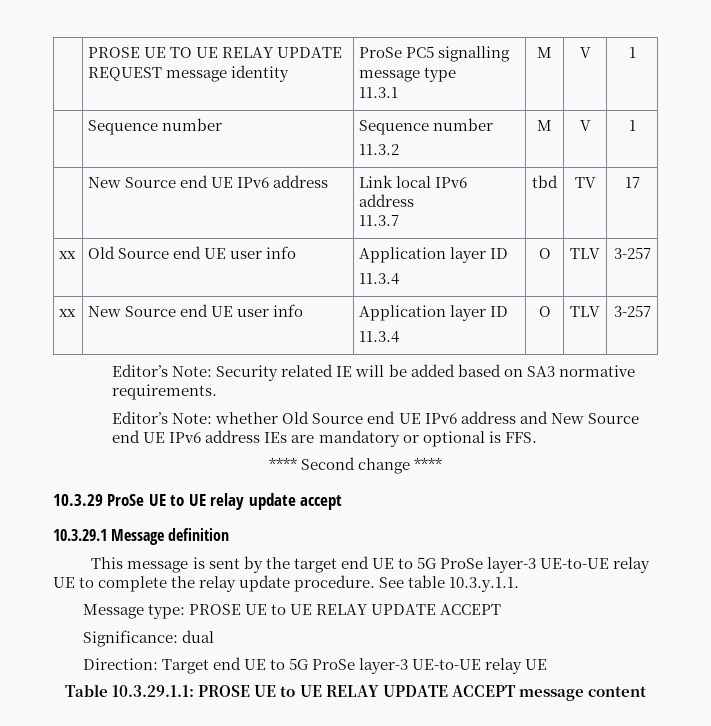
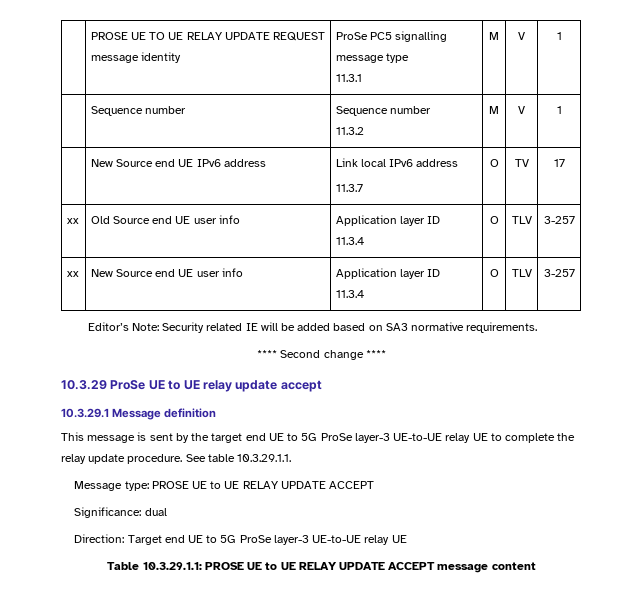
[532,175,558,188] tbd -> [489,159,499,167] O
[112,411,639,424] [112,430,537,447] // Editor’s Note: whether Old Source end UE IPv6 address and New Source end UE IPv6 address IEs are mandatory or optional is FFS. -> (538, 327) none
[449,577,520,592] 10.3.y.1.1. -> [237,454,292,462] 10.3.29.1.1.

